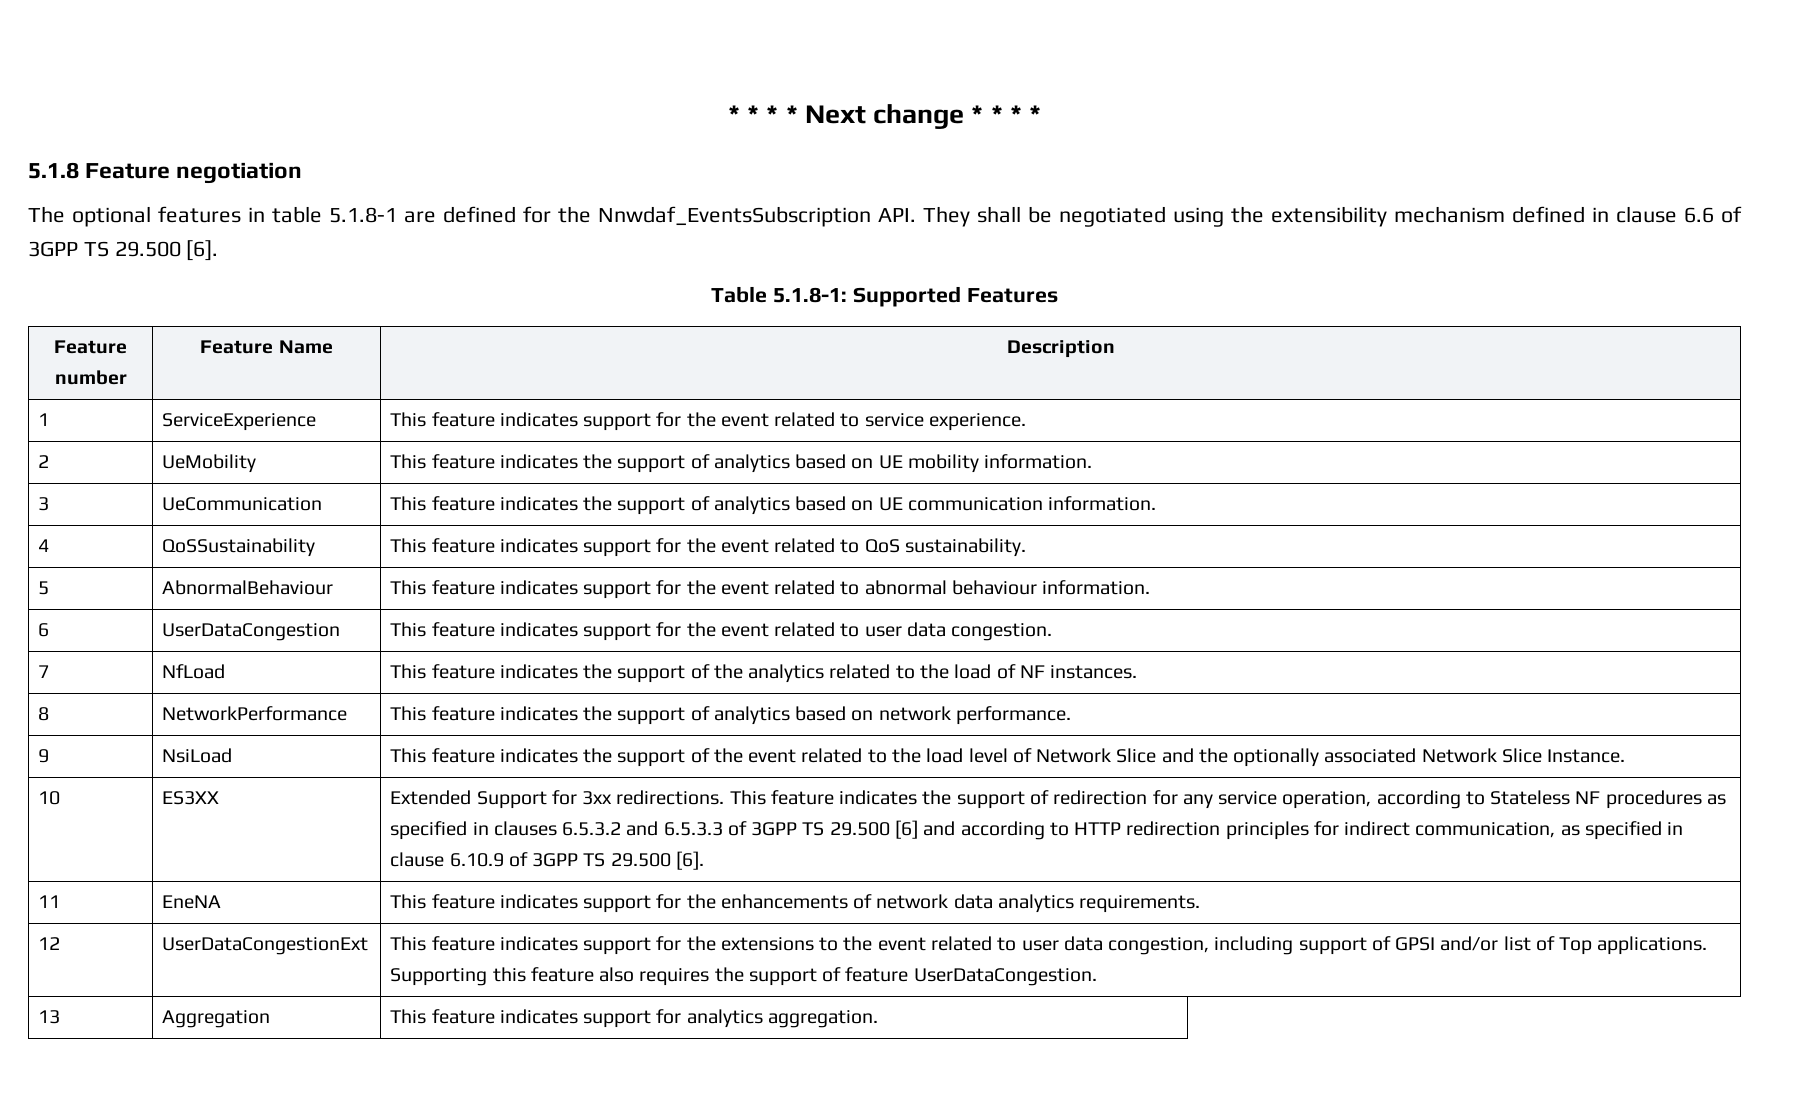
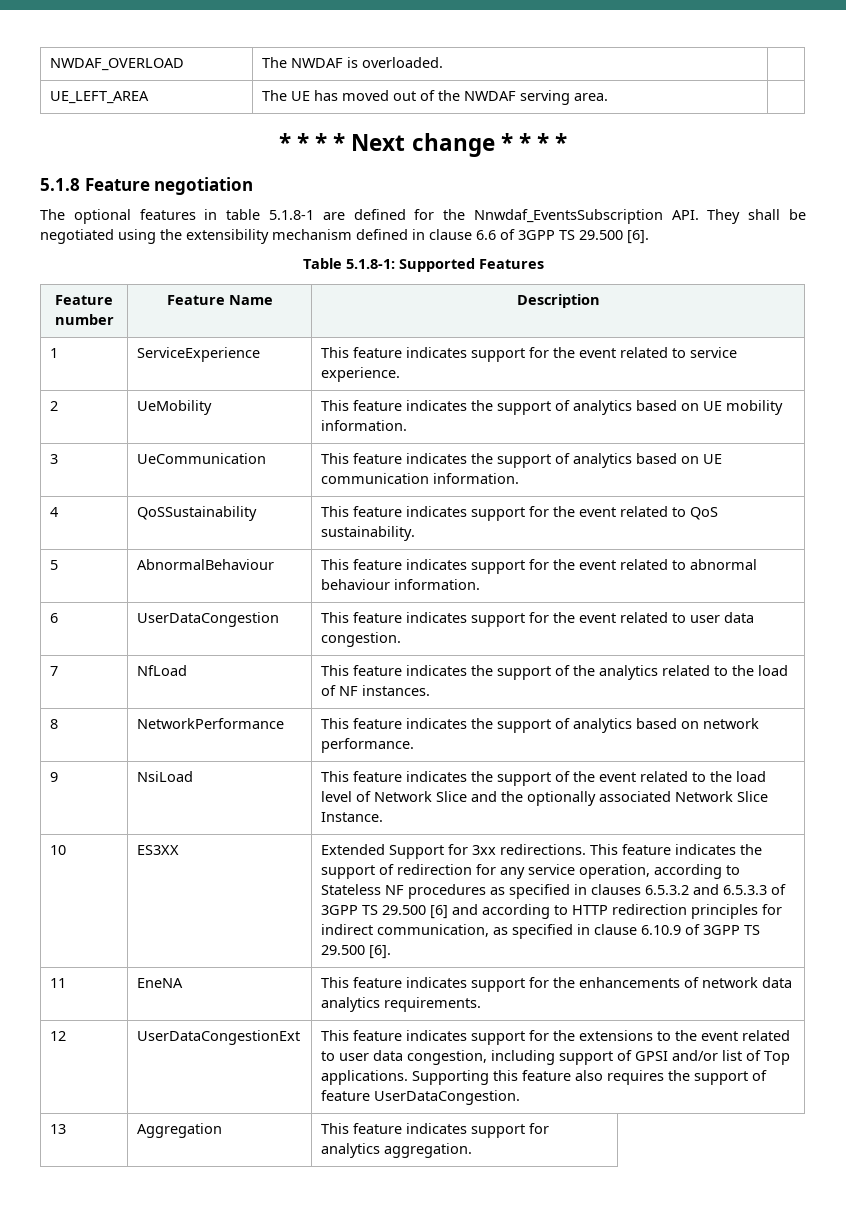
(727, 114) none -> [49,58,184,71] [261,57,443,68] [49,91,149,104] [261,90,608,105] NWDAF_OVERLOAD | The NWDAF is overloaded. | // UE_LEFT_AREA | The UE has moved out of the NWDAF serving area. | //

